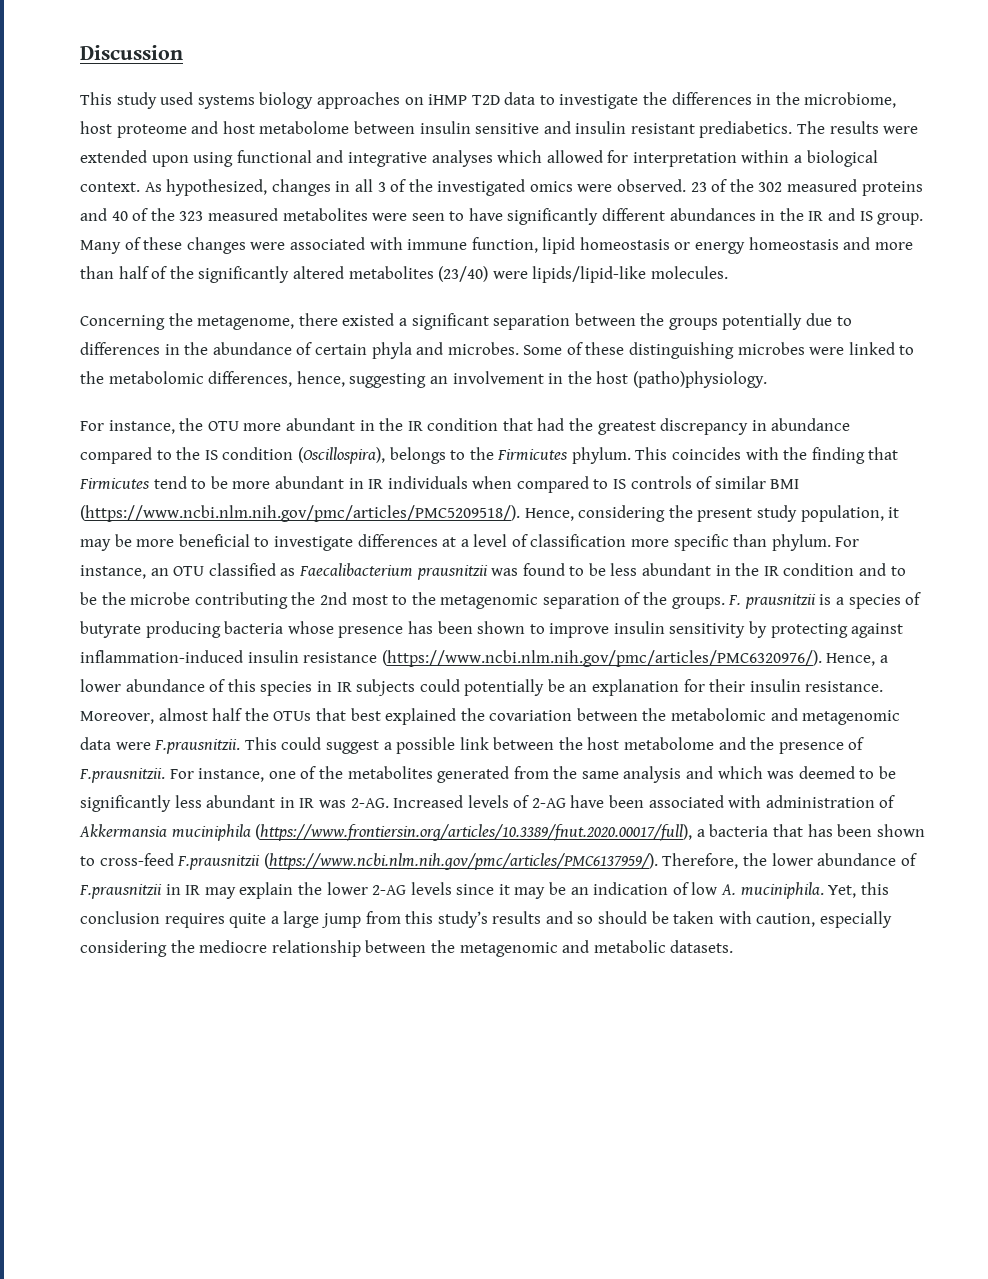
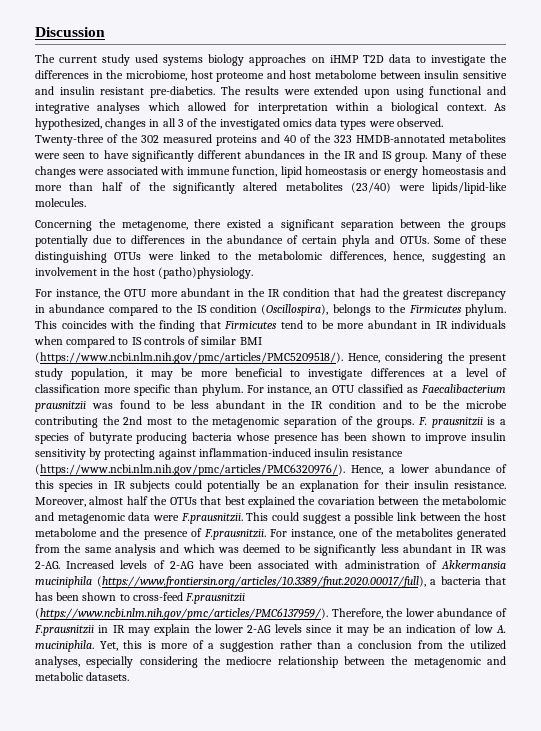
[80,92,112,105] This -> [35,54,98,63] The current
[699,121,793,138] prediabetics. -> [149,86,215,98] pre-diabetics.
(573, 186) none -> [315,118,367,130] data types
[690,182,707,192] 23 -> [35,134,104,146] Twenty-three
[207,208,278,221] measured -> [356,134,445,143] HMDB-annotated
[447,342,519,355] microbes. -> [399,236,429,244] OTUs.
[737,342,805,355] microbes -> [114,252,142,260] OTUs
[80,911,816,928] conclusion requires quite a large jump from this study’s results and so should be taken with caution, -> [147,640,506,652] [35,656,80,668] is more of a suggestion rather than a conclusion from the utilized analyses,

